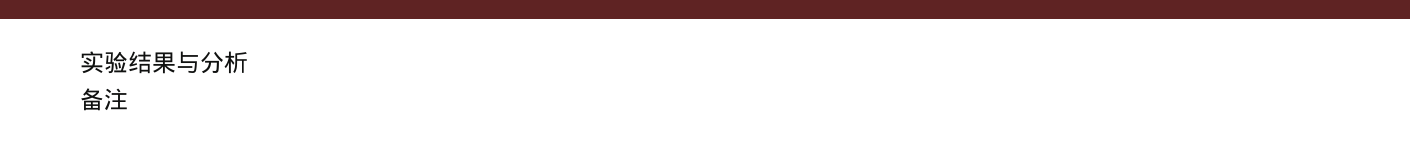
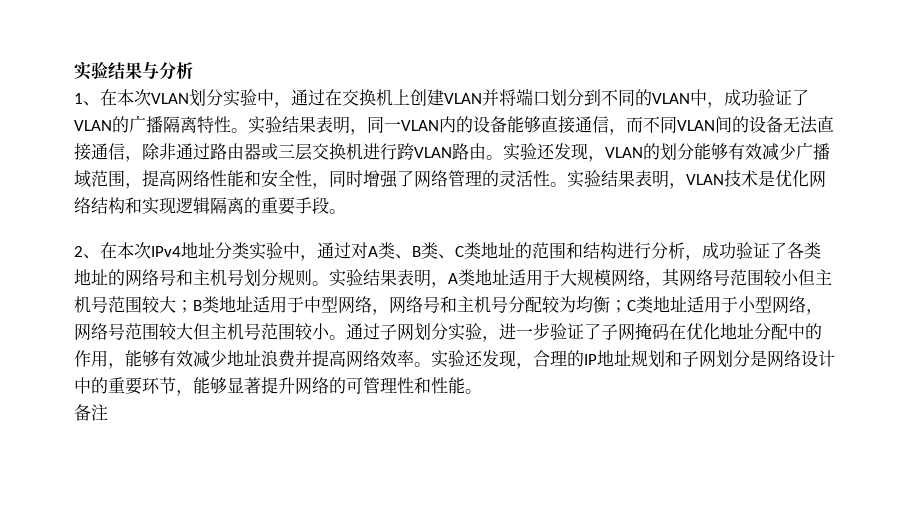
(248, 62) none -> [74,88,809,108] [74,115,834,135] [74,142,830,162] [74,170,826,189] [74,197,346,215] [74,242,821,261] [74,268,832,288] [74,296,823,315] [74,322,822,342] [74,350,835,369] [74,377,482,396] // 1、在本次VLAN划分实验中，通过在交换机上创建VLAN并将端口划分到不同的VLAN中，成功验证了VLAN的广播隔离特性。实验结果表明，同一VLAN内的设备能够直接通信，而不同VLAN间的设备无法直接通信，除非通过路由器或三层交换机进行跨VLAN路由。实验还发现，VLAN的划分能够有效减少广播域范围，提高网络性能和安全性，同时增强了网络管理的灵活性。实验结果表明，VLAN技术是优化网络结构和实现逻辑隔离的重要手段。 // 2、在本次IPv4地址分类实验中，通过对A类、B类、C类地址的范围和结构进行分析，成功验证了各类地址的网络号和主机号划分规则。实验结果表明，A类地址适用于大规模网络，其网络号范围较小但主机号范围较大；B类地址适用于中型网络，网络号和主机号分配较为均衡；C类地址适用于小型网络，网络号范围较大但主机号范围较小。通过子网划分实验，进一步验证了子网掩码在优化地址分配中的作用，能够有效减少地址浪费并提高网络效率。实验还发现，合理的IP地址规划和子网划分是网络设计中的重要环节，能够显著提升网络的可管理性和性能。

